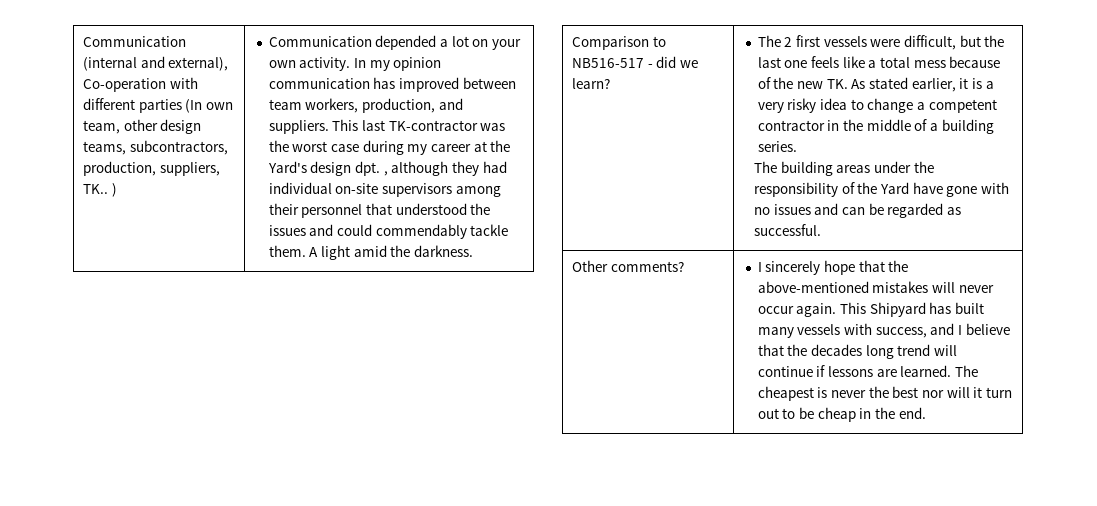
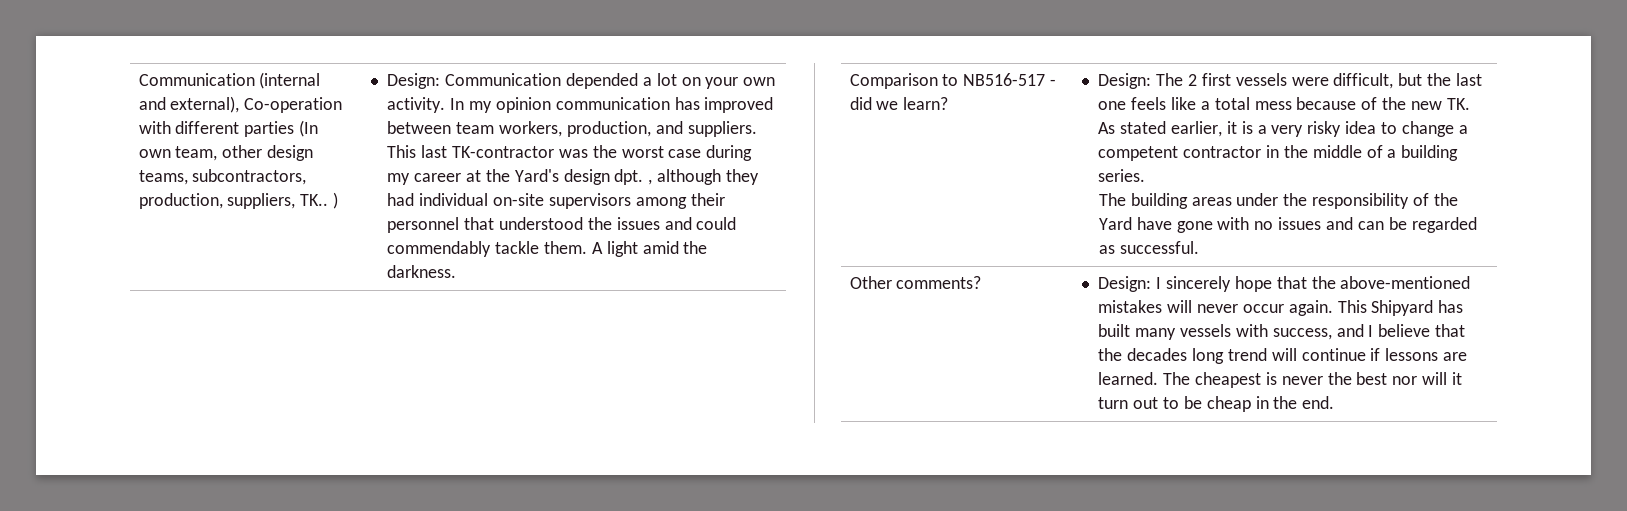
(117, 190) none -> [387,73,441,89] Design:
(610, 83) none -> [1098,73,1152,89] Design:
(684, 266) none -> [1098,276,1152,292] Design:

